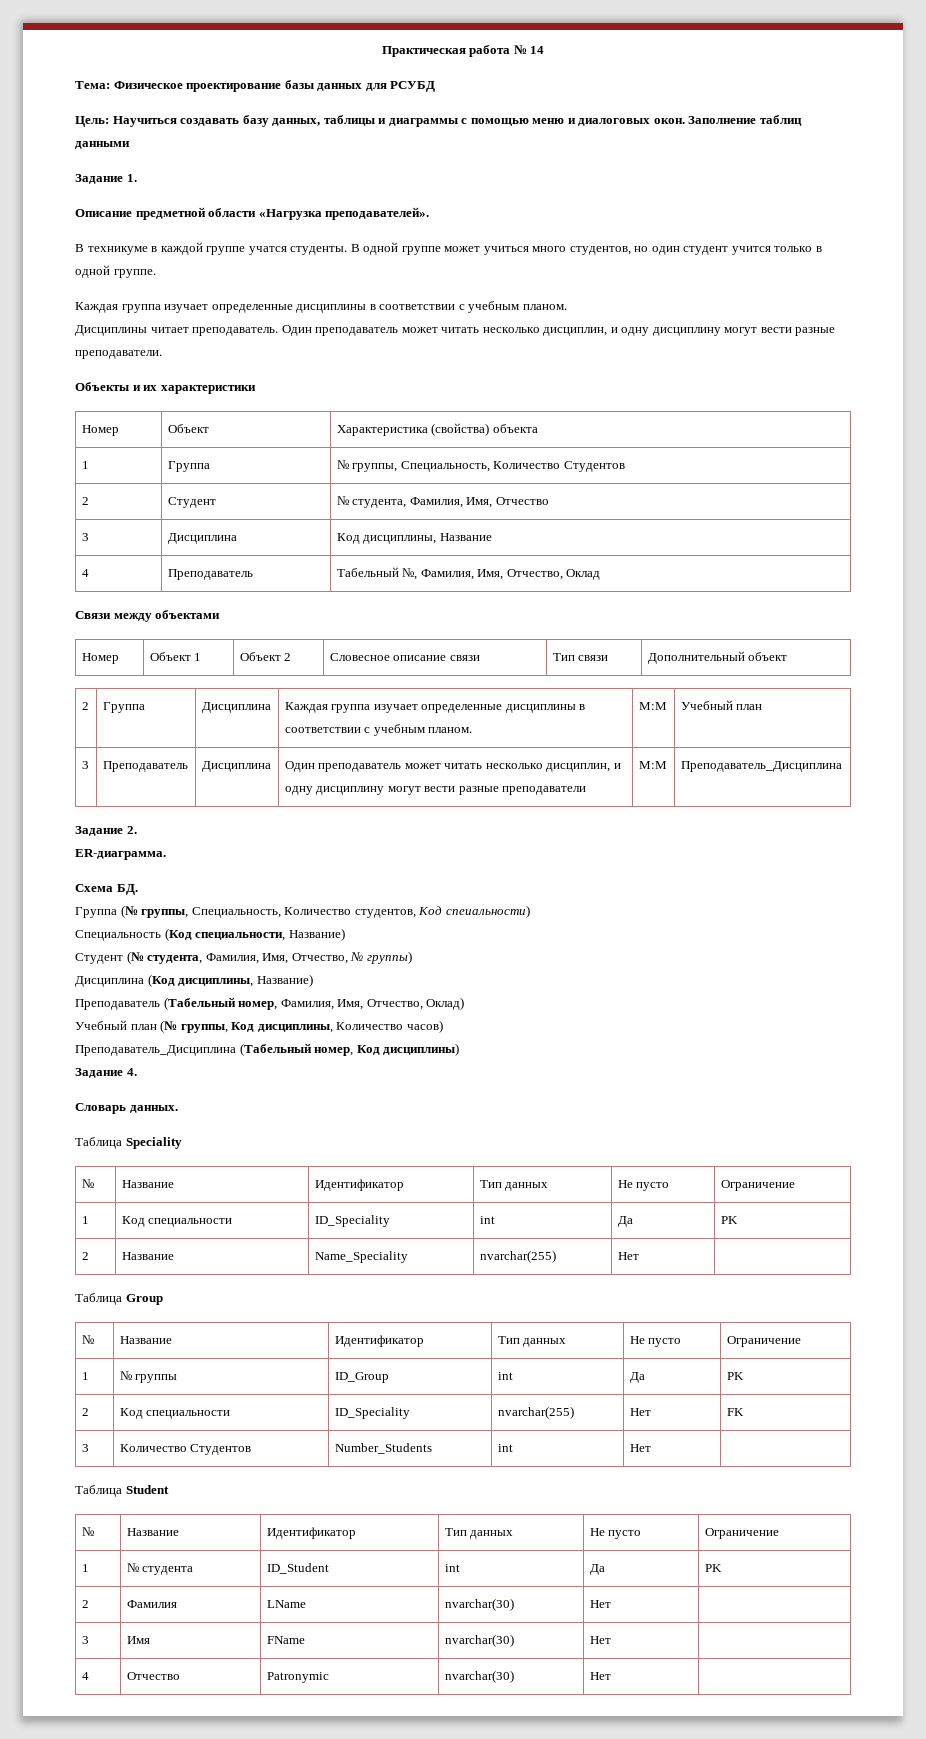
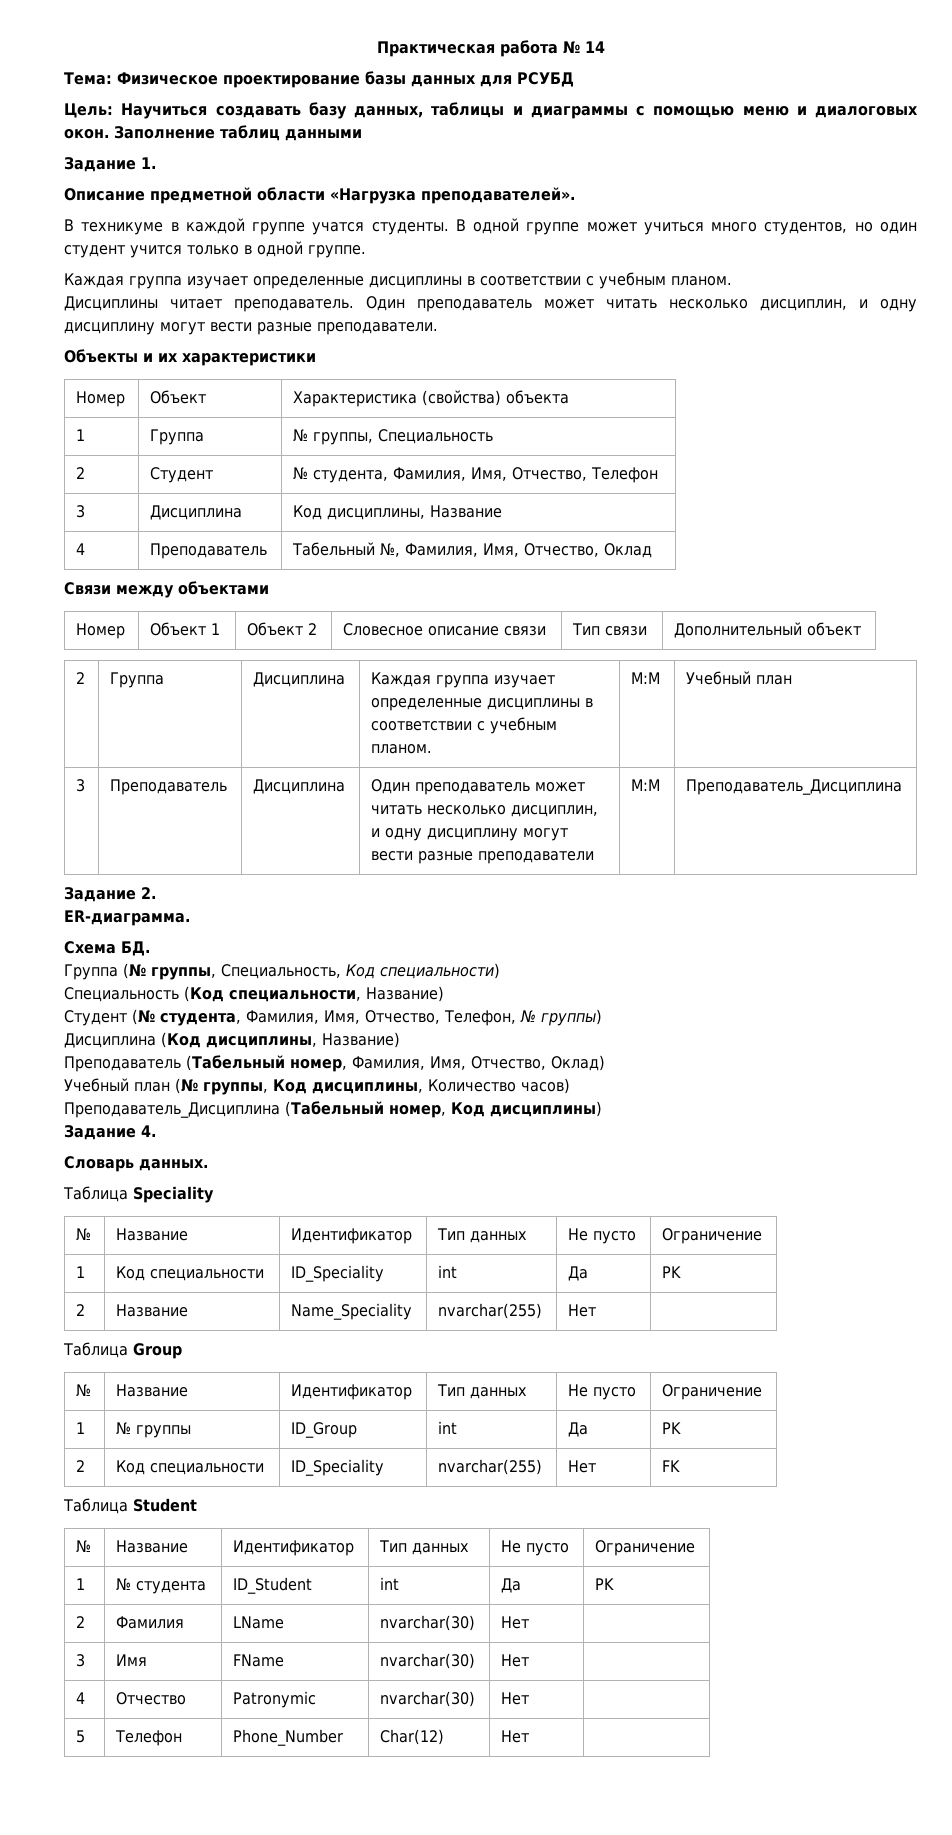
[400,461,625,472] Специальность, Количество Студентов -> [378,429,494,444] Специальность
[495,497,549,505] Отчество -> [512,467,659,483] Отчество, Телефон
[284,905,530,918] Количество студентов, Код спеиальности) -> [346,963,500,979] Код специальности)
(348, 958) none -> [444,1010,516,1026] Телефон,
[81,1444,89,1452] [119,1444,252,1455] [334,1443,432,1454] [497,1444,513,1452] [629,1444,651,1452] // 3 | Количество Студентов | Number_Students | int | Нет | -> (681, 1466) none
(611, 1676) none -> [76,1730,86,1743] [115,1730,183,1746] [233,1729,344,1746] [380,1729,445,1745] [501,1730,530,1743] // 5 | Телефон | Phone_Number | Char(12) | Нет |

